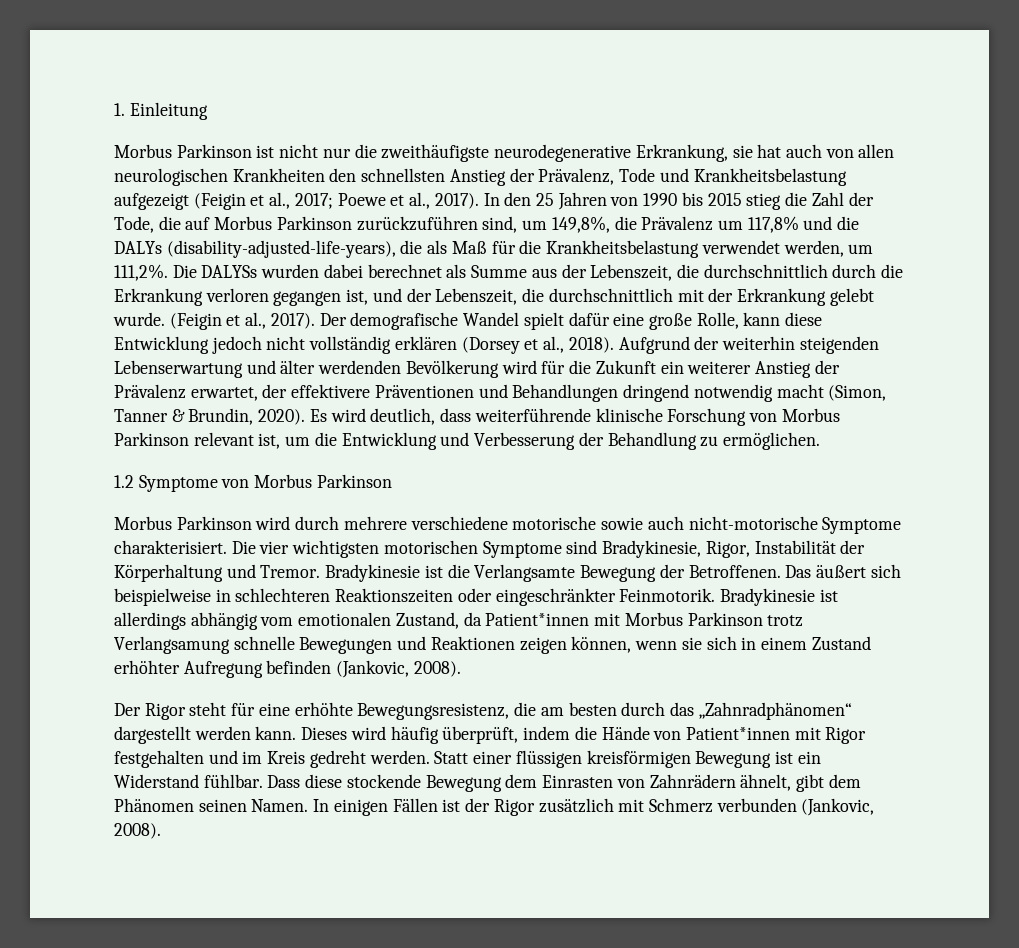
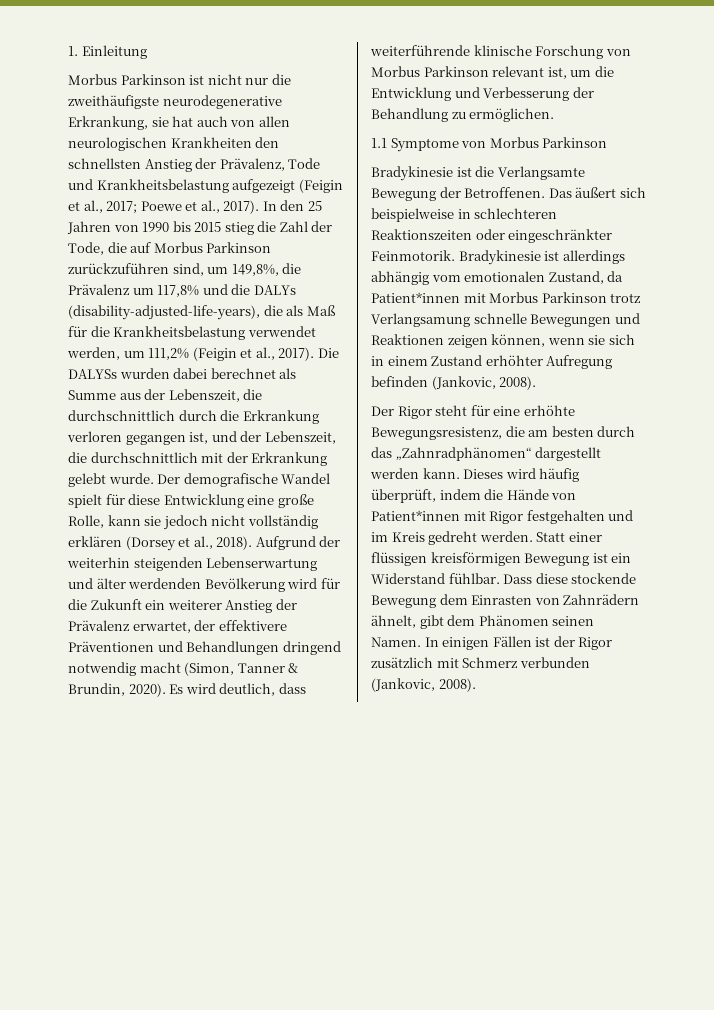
[114,264,168,281] 111,2%. -> [148,347,315,361] 111,2% (Feigin et al., 2017).
[169,312,315,330] (Feigin et al., 2017). -> (154, 478) none
[568,312,610,326] dafür -> [105,494,244,508] für diese Entwicklung
[785,312,823,326] [114,336,209,354] diese Entwicklung -> [144,516,162,526] sie
[114,475,134,488] 1.2 -> [371,138,387,148] 1.1
[114,516,902,534] [114,540,866,558] [114,564,321,582] Morbus Parkinson wird durch mehrere verschiedene motorische sowie auch nicht-motorische Symptome charakterisiert. Die vier wichtigsten motorischen Symptome sind Bradykinesie, Rigor, Instabilität der Körperhaltung und Tremor. -> (608, 142) none

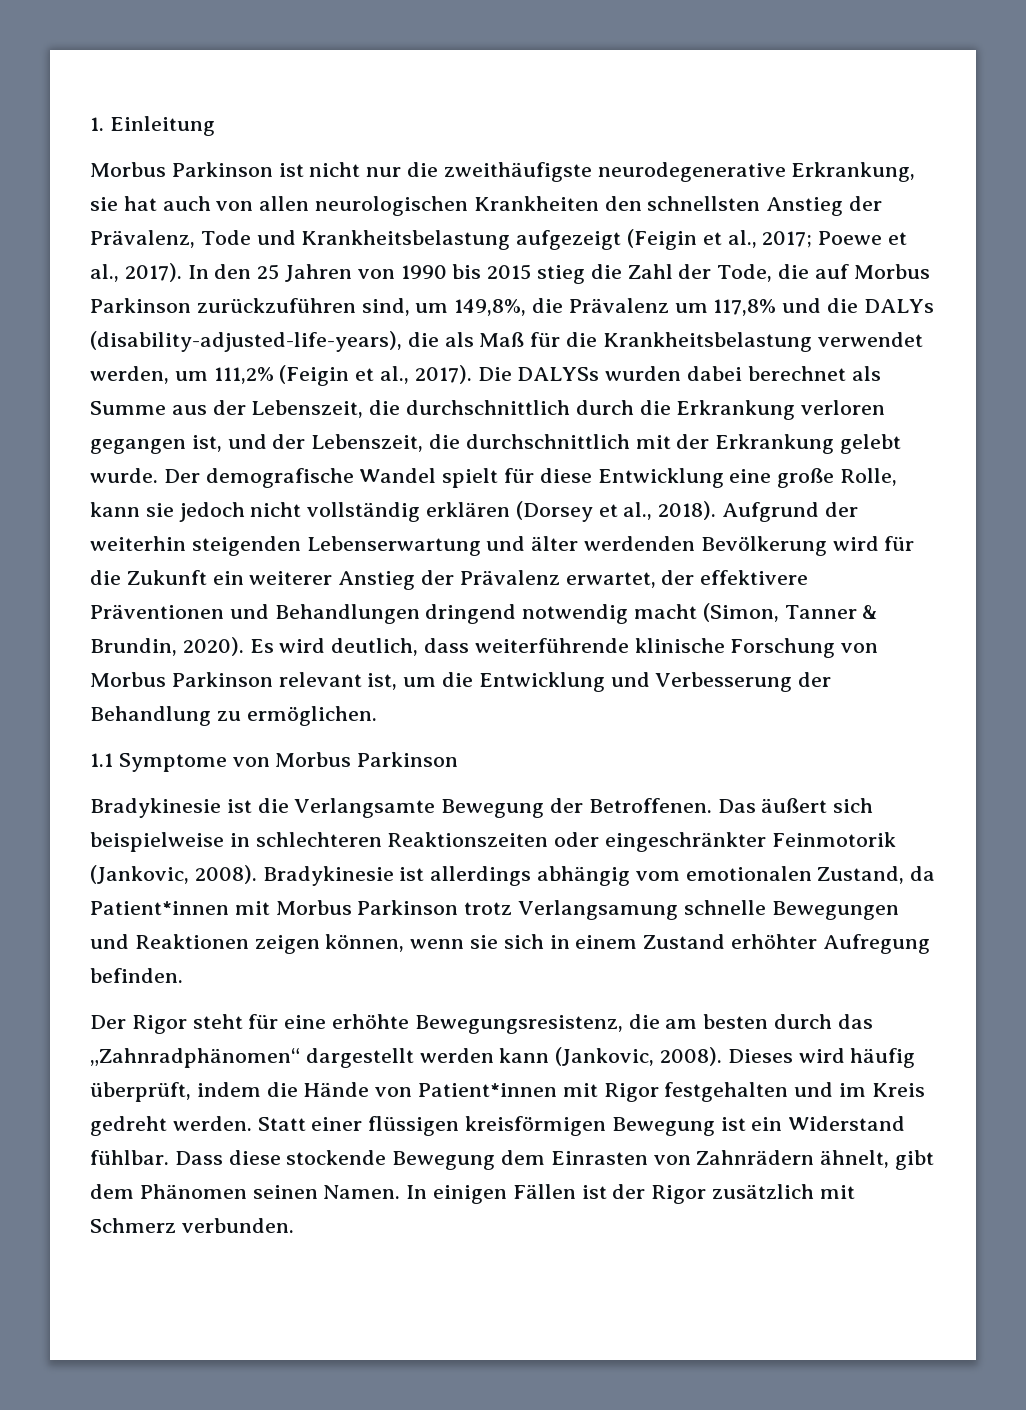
[371,250,455,261] Feinmotorik. -> [771,832,896,847] [90,865,257,884] Feinmotorik (Jankovic, 2008).
[371,376,537,390] befinden (Jankovic, 2008). -> [90,968,183,983] befinden.
[422,468,460,479] kann. -> [499,1047,723,1066] kann (Jankovic, 2008).
[519,657,590,668] [371,678,476,692] verbunden (Jankovic, 2008). -> [181,1218,294,1233] verbunden.

